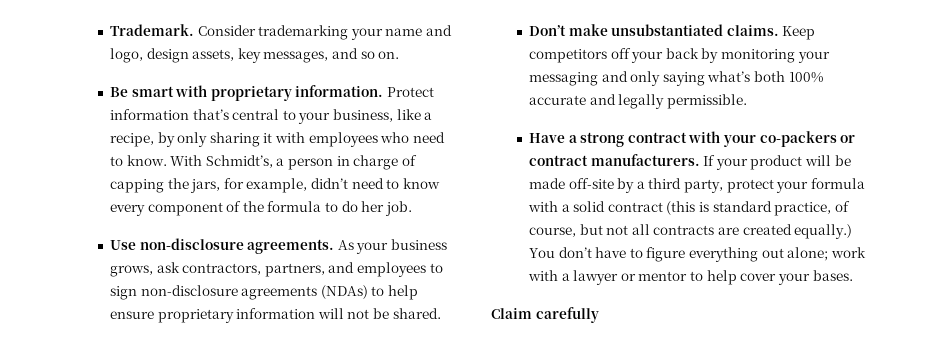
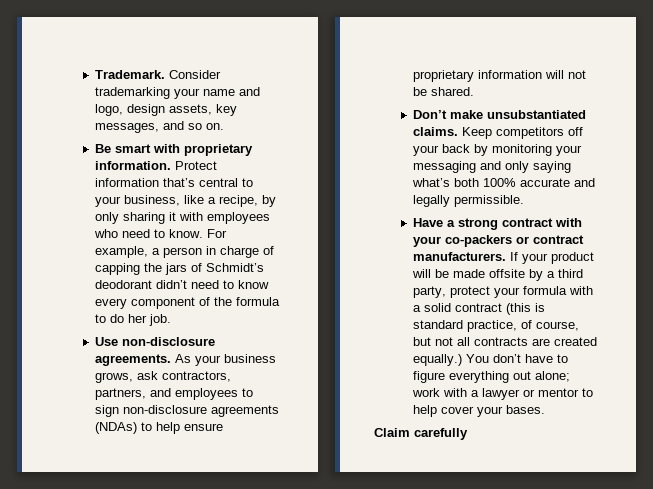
[170,155,273,168] With Schmidt’s, -> [206,229,227,238] [94,246,148,258] For example,
[190,178,308,193] jars, for example, -> [164,263,264,275] [94,280,152,289] jars of Schmidt’s deodorant
[568,178,614,189] off-site -> [488,269,525,278] offsite

